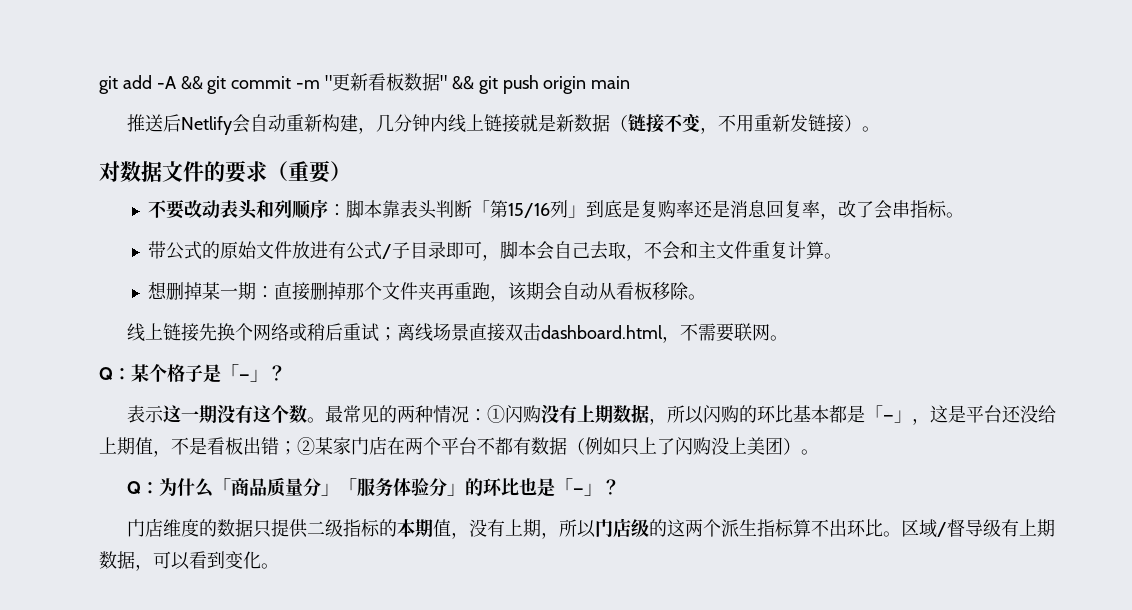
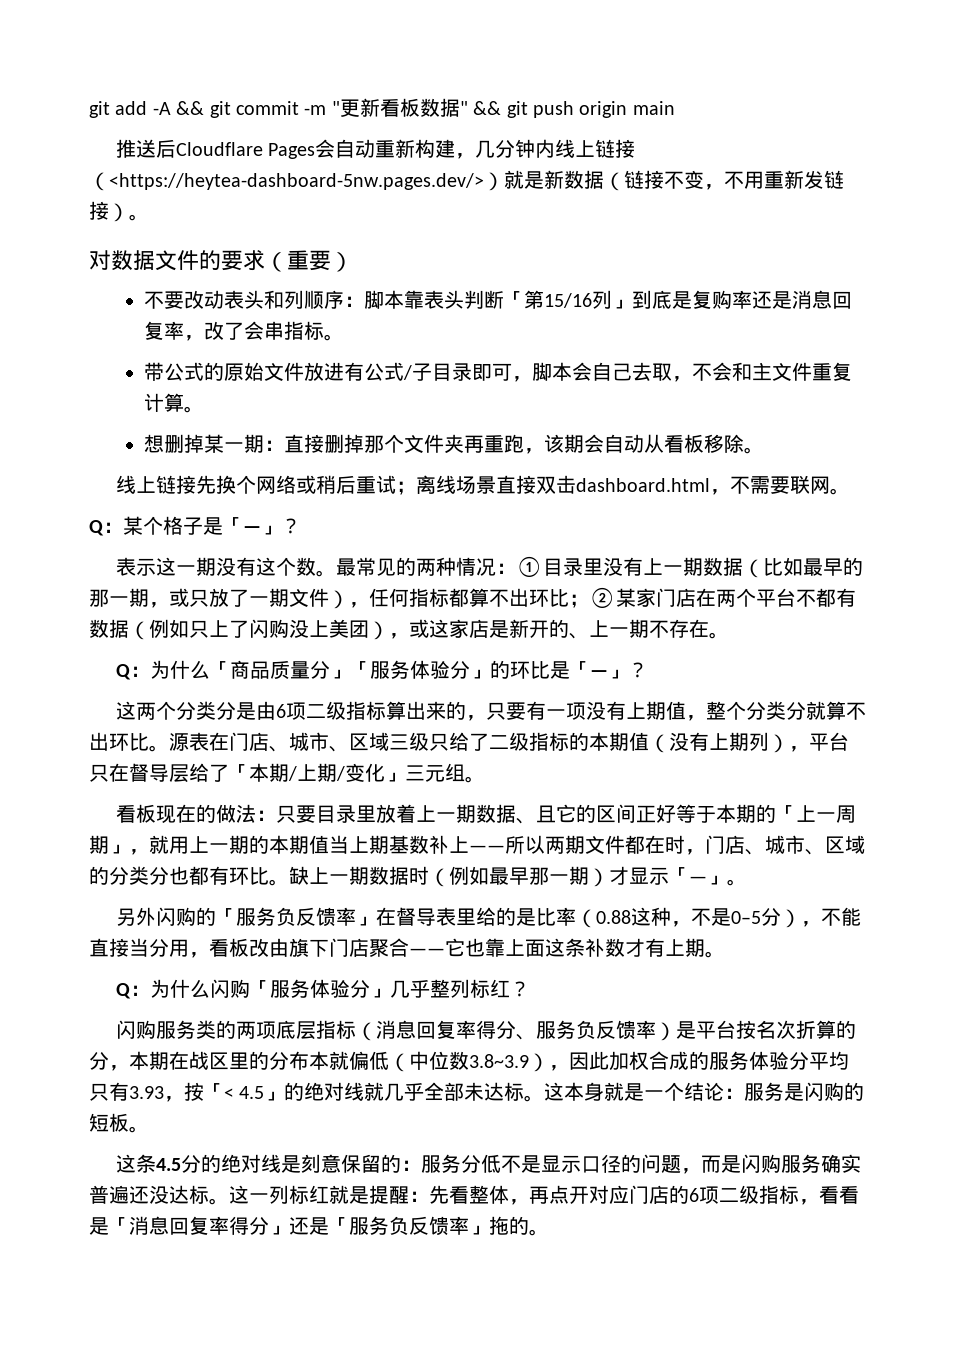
[181,116,233,135] Netlify -> [175,142,316,159] Cloudflare Pages
(521, 123) none -> [89,172,504,191] （<https://heytea-dashboard-5nw.pages.dev/>）
[505,404,1057,425] [99,437,279,457] 闪购没有上期数据，所以闪购的环比基本都是「—」，这是平台还没给上期值，不是看板出错 -> [542,557,863,578] [89,588,569,609] 目录里没有上一期数据（比如最早的那一期，或只放了一期文件），任何指标都算不出环比
(801, 446) none -> [389,619,709,639] ，或这家店是新开的、上一期不存在
[519,478,621,497] [127,518,309,538] 也是「—」？ // 门店维度的数据只提供 -> [549,661,648,679] [115,701,866,721] [89,732,489,752] 是「—」？ // 这两个分类分是由6项二级指标算出来的，只要有一项没有上期值，整个分类分就算不出环比。源表在门店、城市、区域三级只给了
[451,518,1056,539] [99,551,261,571] ，没有上期，所以门店级的这两个派生指标算不出环比。区域/督导级有上期数据，可以看到变化 -> [649,732,849,753] [89,763,485,783] [115,804,856,824] [89,835,865,855] [89,866,747,887] [115,907,861,928] [89,938,725,958] [115,979,530,999] [115,1020,856,1041] [89,1051,849,1072] [89,1082,865,1102] [89,1113,149,1133] [115,1154,861,1174] [89,1185,859,1205] [89,1216,529,1236] （没有上期列），平台只在督导层给了「本期/上期/变化」三元组。 // 看板现在的做法：只要目录里放着上一期数据、且它的区间正好等于本期的「上一周期」，就用上一期的本期值当上期基数补上——所以两期文件都在时，门店、城市、区域的分类分也都有环比。缺上一期数据时（例如最早那一期）才显示「—」。 // 另外闪购的「服务负反馈率」在督导表里给的是比率（0.88这种，不是0–5分），不能直接当分用，看板改由旗下门店聚合——它也靠上面这条补数才有上期。 // Q：为什么闪购「服务体验分」几乎整列标红？ // 闪购服务类的两项底层指标（消息回复率得分、服务负反馈率）是平台按名次折算的分，本期在战区里的分布本就偏低（中位数3.8~3.9），因此加权合成的服务体验分平均只有3.93，按「< 4.5」的绝对线就几乎全部未达标。这本身就是一个结论：服务是闪购的短板。 // 这条4.5分的绝对线是刻意保留的：服务分低不是显示口径的问题，而是闪购服务确实普遍还没达标。这一列标红就是提醒：先看整体，再点开对应门店的6项二级指标，看看是「消息回复率得分」还是「服务负反馈率」拖的

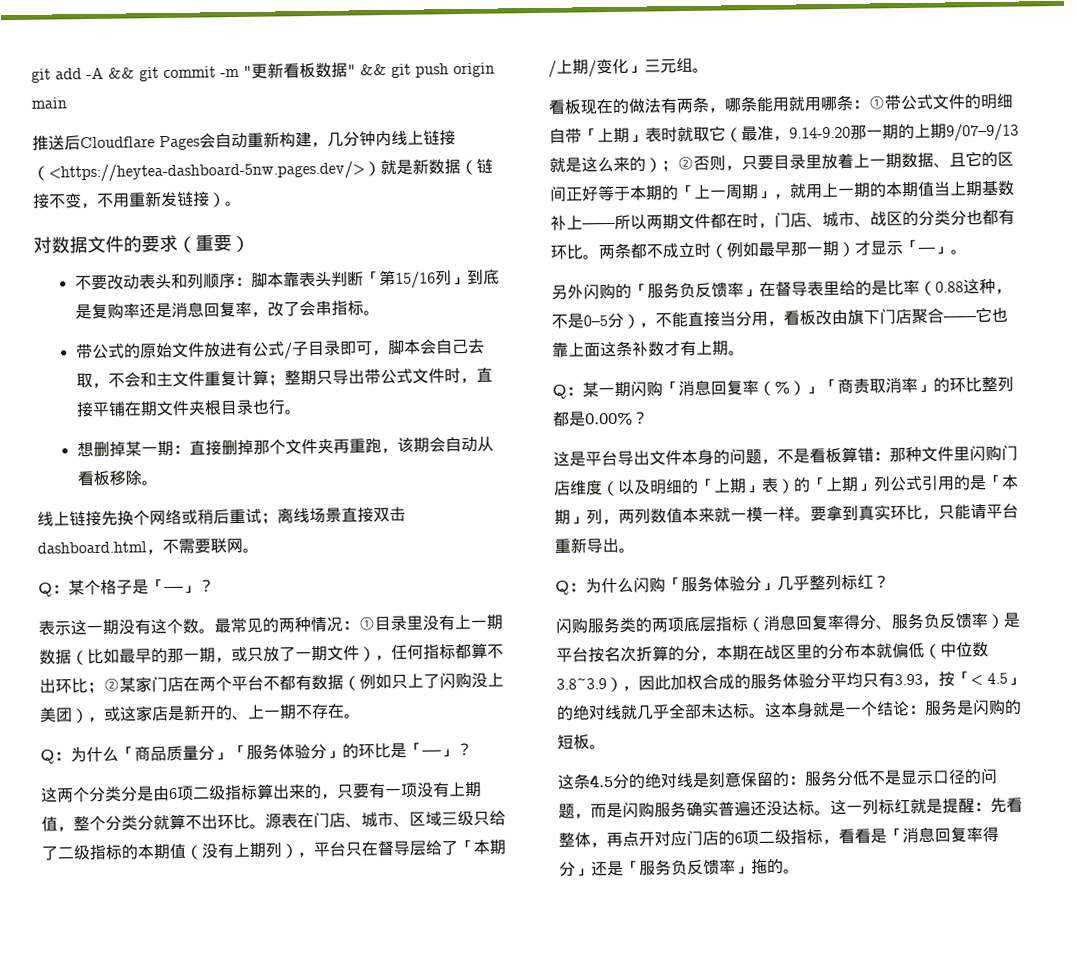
(184, 402) none -> [267,367,493,387] [75,399,286,418] ；整期只导出带公式文件时，直接平铺在期文件夹根目录也行
[255,810,276,821] ： -> [660,93,1013,114] [549,123,1019,144] [549,155,742,173] 有两条，哪条能用就用哪条：①带公式文件的明细自带「上期」表时就取它（最准，9.14-9.20那一期的上期9/07–9/13就是这么来的）；②否则，
[825,835,865,854] 区域 -> [870,211,903,227] 战区
[289,866,409,885] 缺上一期数据 -> [598,242,695,260] 两条都不成立
(725, 954) none -> [552,376,1014,399] [553,411,649,427] [553,444,1018,467] [553,474,1019,497] [554,503,1019,525] [554,537,635,554] // Q：某一期闪购「消息回复率（%）」「商责取消率」的环比整列都是0.00%？ // 这是平台导出文件本身的问题，不是看板算错：那种文件里闪购门店维度（以及明细的「上期」表）的「上期」列公式引用的是「本期」列，两列数值本来就一模一样。要拿到真实环比，只能请平台重新导出。

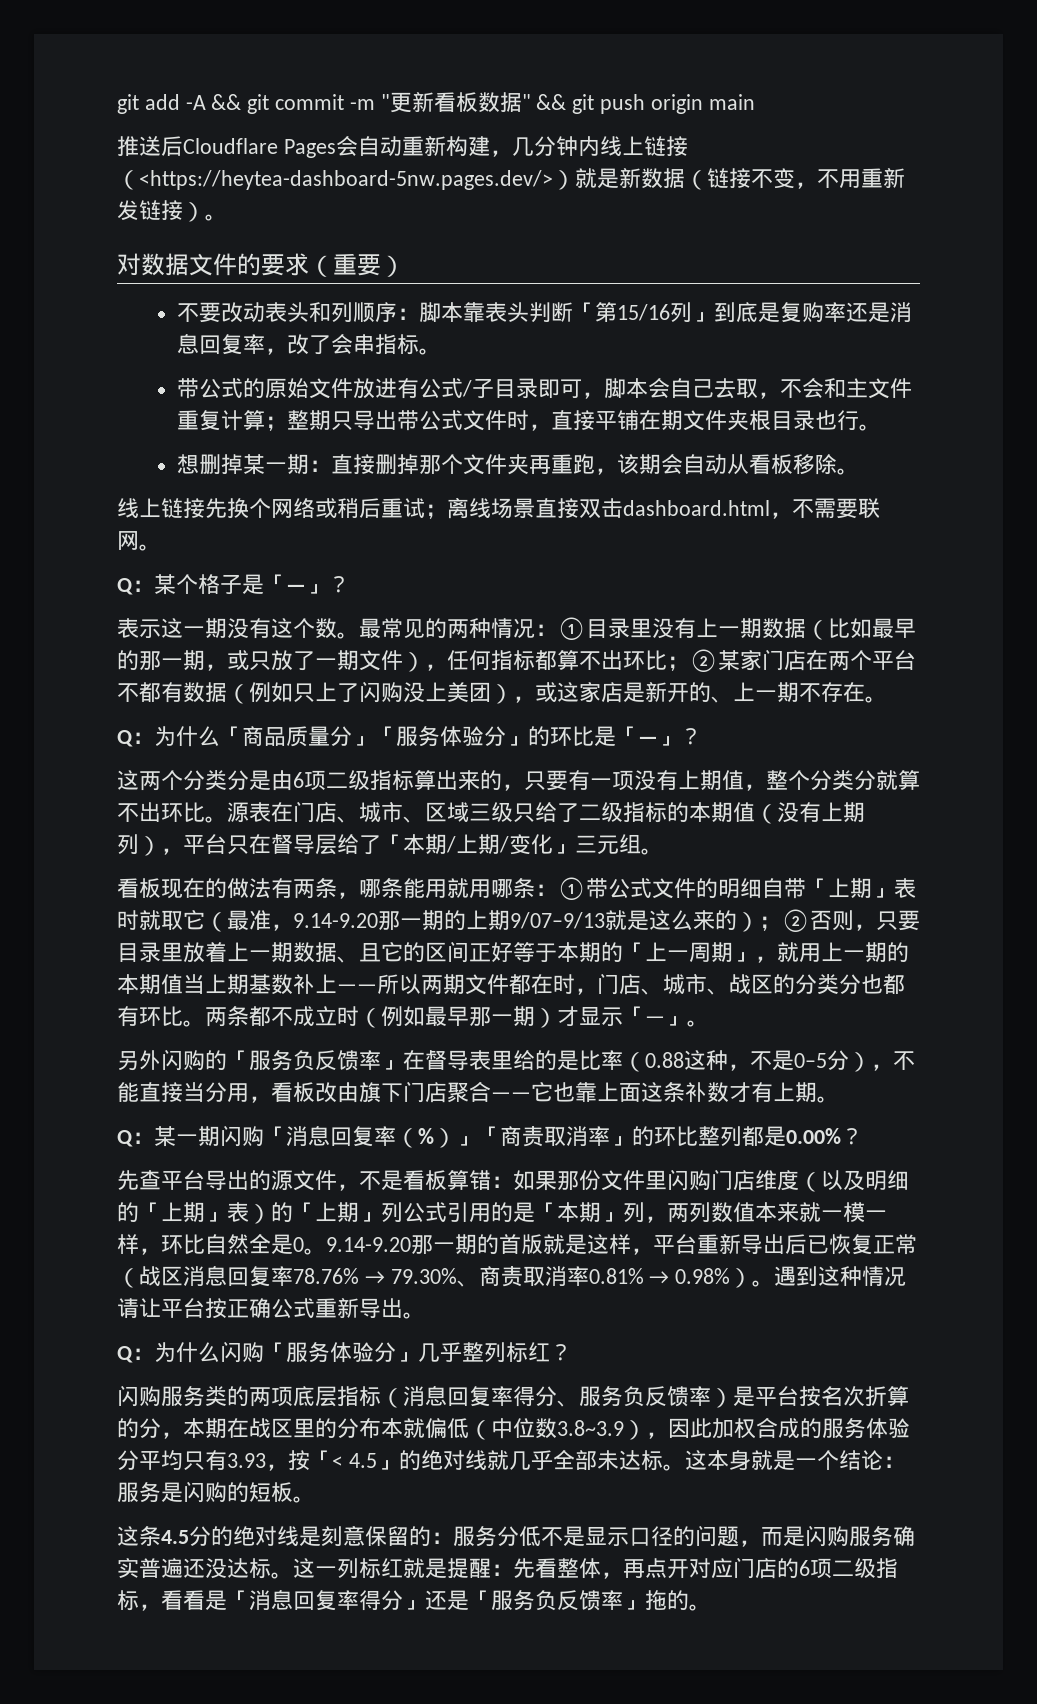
[553,451,586,467] 这是 -> [117,1170,161,1190] 先查
[649,448,762,466] 文件本身的问题 -> [249,1170,337,1191] 的源文件
[889,446,922,463] 那种 -> [513,1170,601,1191] 如果那份
[794,503,1019,522] 。要拿到真实环比，只能请平台 -> [139,1234,917,1255] [117,1265,907,1288] [117,1298,315,1319] ，环比自然全是0。9.14-9.20那一期的首版就是这样，平台重新导出后已恢复正常（战区消息回复率78.76% → 79.30%、商责取消率0.81% → 0.98%）。遇到这种情况请让平台按正确公式

